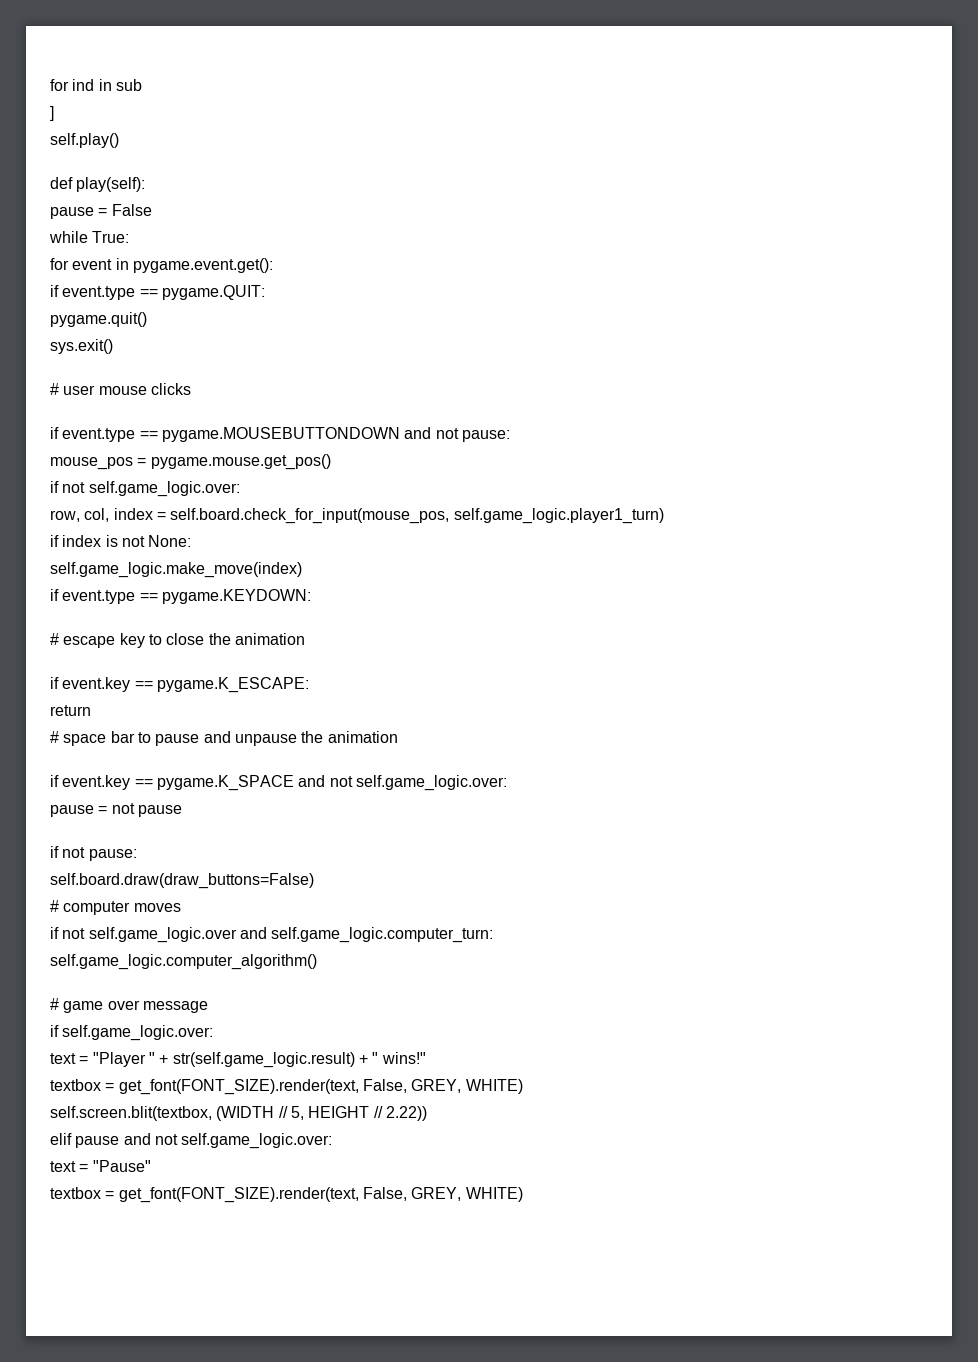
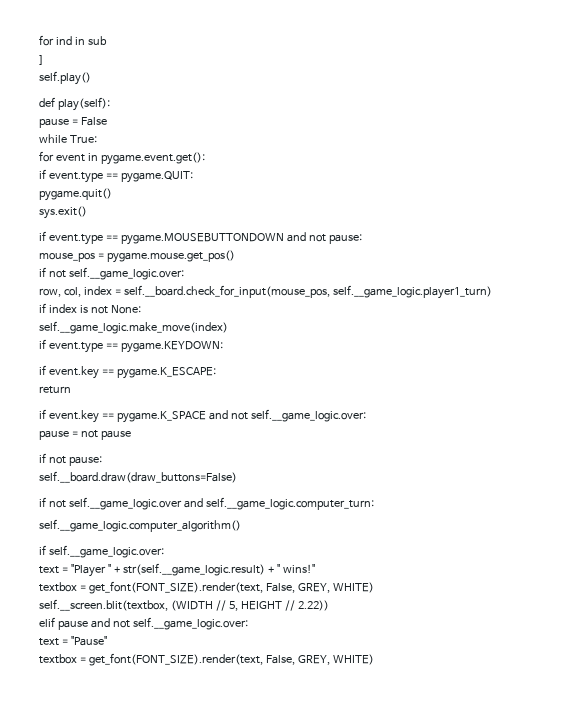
[50,383,191,395] // # user mouse clicks -> (87, 212) none
[88,481,240,497] self.game_logic.over: -> [68,267,184,280] self.__game_logic.over:
[170,508,664,524] self.board.check_for_input(mouse_pos, self.game_logic.player1_turn) -> [123,285,492,299] self.__board.check_for_input(mouse_pos, self.__game_logic.player1_turn)
[50,562,302,578] self.game_logic.make_move(index) -> [39,321,228,334] self.__game_logic.make_move(index)
[50,633,305,648] // # escape key to close the animation -> (223, 347) none
[50,731,398,746] // # space bar to pause and unpause the animation -> (71, 390) none
[355,775,507,791] self.game_logic.over: -> [250,409,366,422] self.__game_logic.over:
[50,873,314,889] [50,900,181,915] [50,927,494,943] [50,954,317,970] [50,998,208,1013] [50,1025,214,1041] self.board.draw(draw_buttons=False) // # computer moves // if not self.game_logic.over and self.game_logic.computer_turn: // self.game_logic.computer_algorithm() // # game over message // if self.game_logic.over: -> [39,471,237,483] [39,497,374,510] [39,519,241,532] [39,545,164,558] self.__board.draw(draw_buttons=False) // if not self.__game_logic.over and self.__game_logic.computer_turn: // self.__game_logic.computer_algorithm() // if self.__game_logic.over:
[172,1052,355,1068] str(self.game_logic.result) -> [122,563,265,576] str(self.__game_logic.result)
[50,1106,212,1121] self.screen.blit(textbox, -> [39,599,168,611] self.__screen.blit(textbox,
[181,1133,333,1149] self.game_logic.over: -> [132,617,248,630] self.__game_logic.over:

